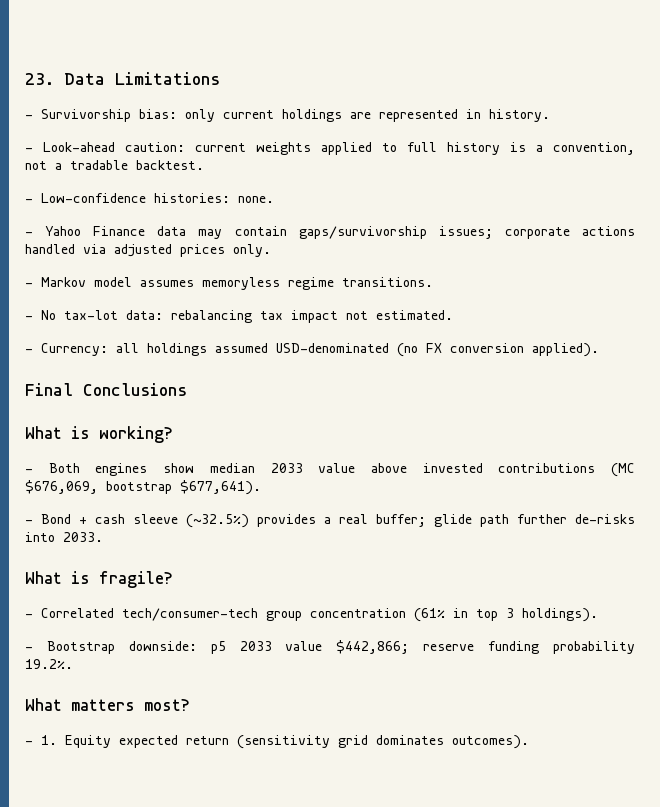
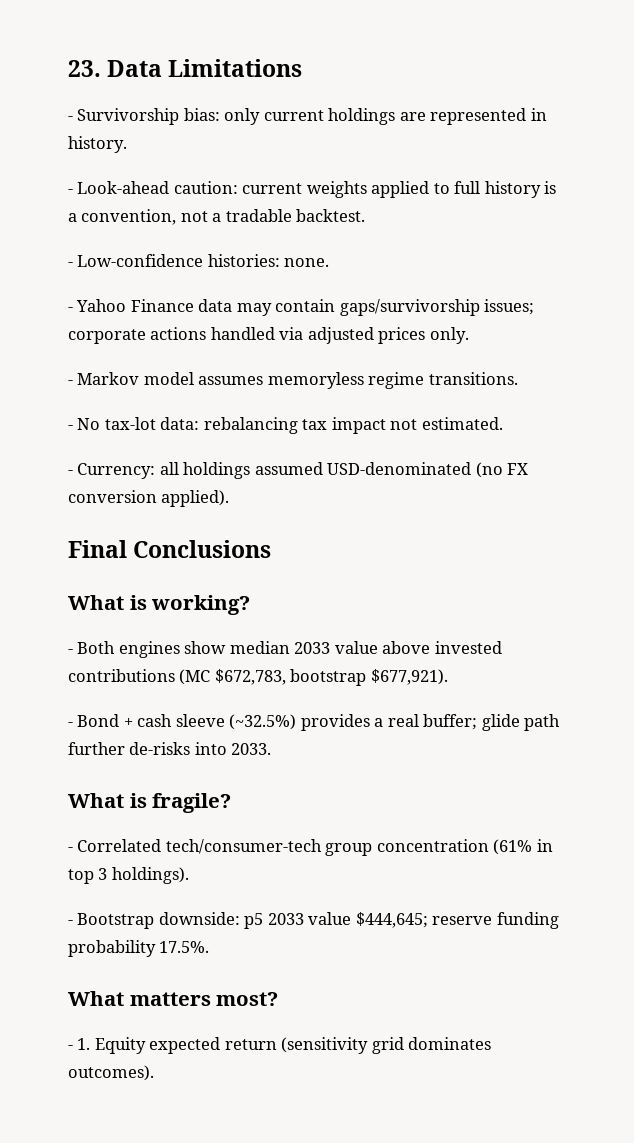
[25,480,261,495] $676,069, bootstrap $677,641). -> [214,669,448,686] $672,783, bootstrap $677,921).
[336,640,410,654] $442,866; -> [355,912,428,928] $444,645;
[25,659,73,669] 19.2%. -> [159,941,210,953] 17.5%.

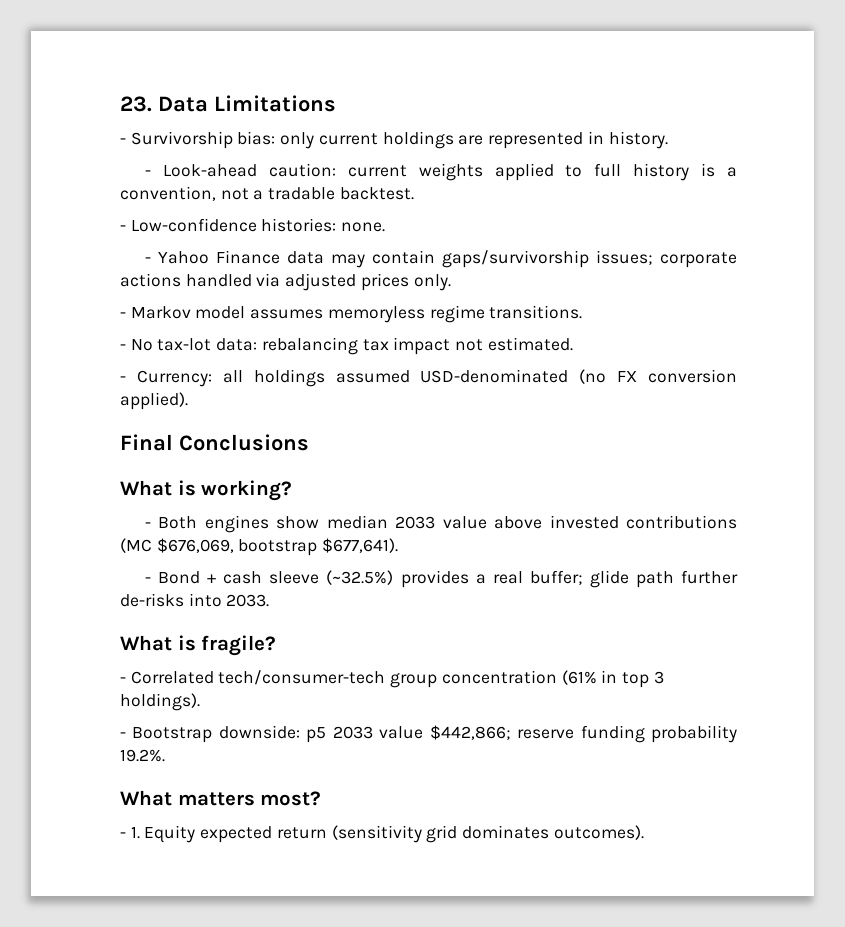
[214,669,448,686] $672,783, bootstrap $677,921). -> [156,538,399,556] $676,069, bootstrap $677,641).
[355,912,428,928] $444,645; -> [429,725,511,740] $442,866;
[159,941,210,953] 17.5%. -> [120,749,165,762] 19.2%.

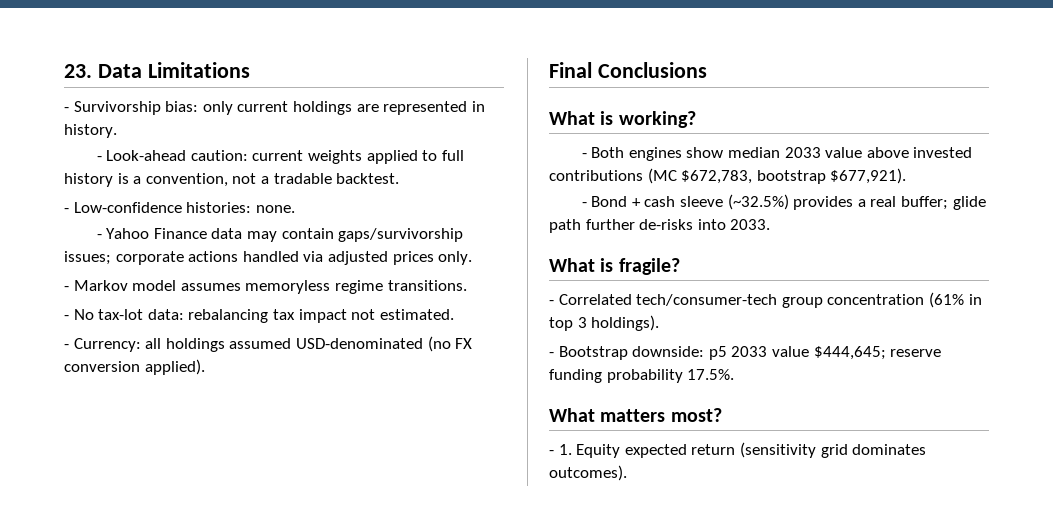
[156,538,399,556] $676,069, bootstrap $677,641). -> [681,168,907,184] $672,783, bootstrap $677,921).
[429,725,511,740] $442,866; -> [813,346,886,360] $444,645;
[120,749,165,762] 19.2%. -> [687,369,735,380] 17.5%.

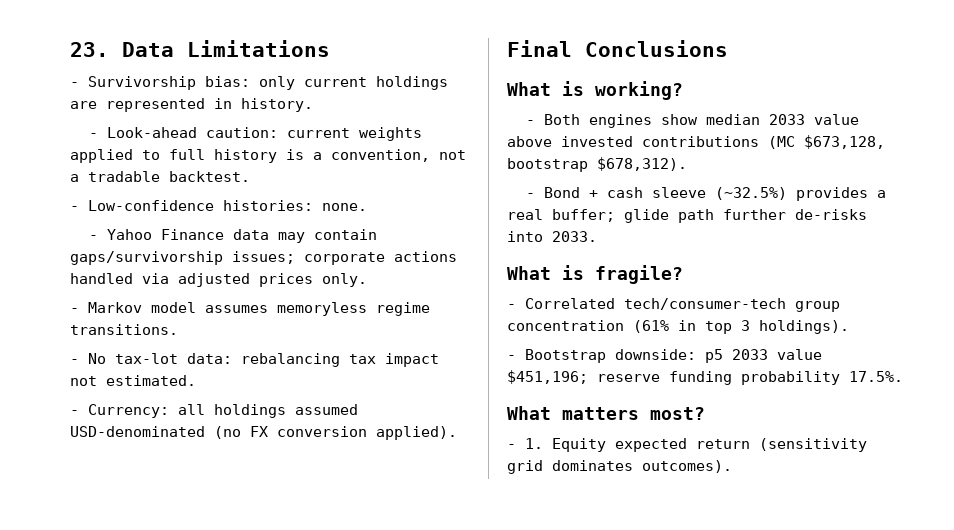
[681,168,907,184] $672,783, bootstrap $677,921). -> [804,135,885,149] [507,157,687,172] $673,128, bootstrap $678,312).
[813,346,886,360] $444,645; -> [507,370,588,384] $451,196;

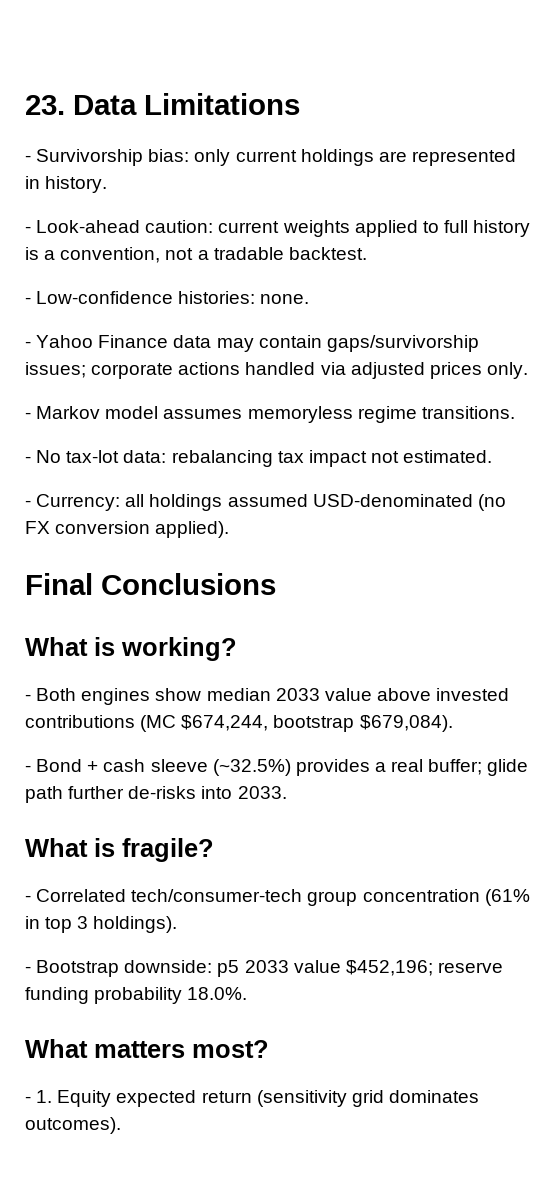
[804,135,885,149] [507,157,687,172] $673,128, bootstrap $678,312). -> [181,715,453,732] $674,244, bootstrap $679,084).
[507,370,588,384] $451,196; -> [345,960,433,976] $452,196;
[849,371,903,382] 17.5%. -> [187,987,248,1000] 18.0%.

